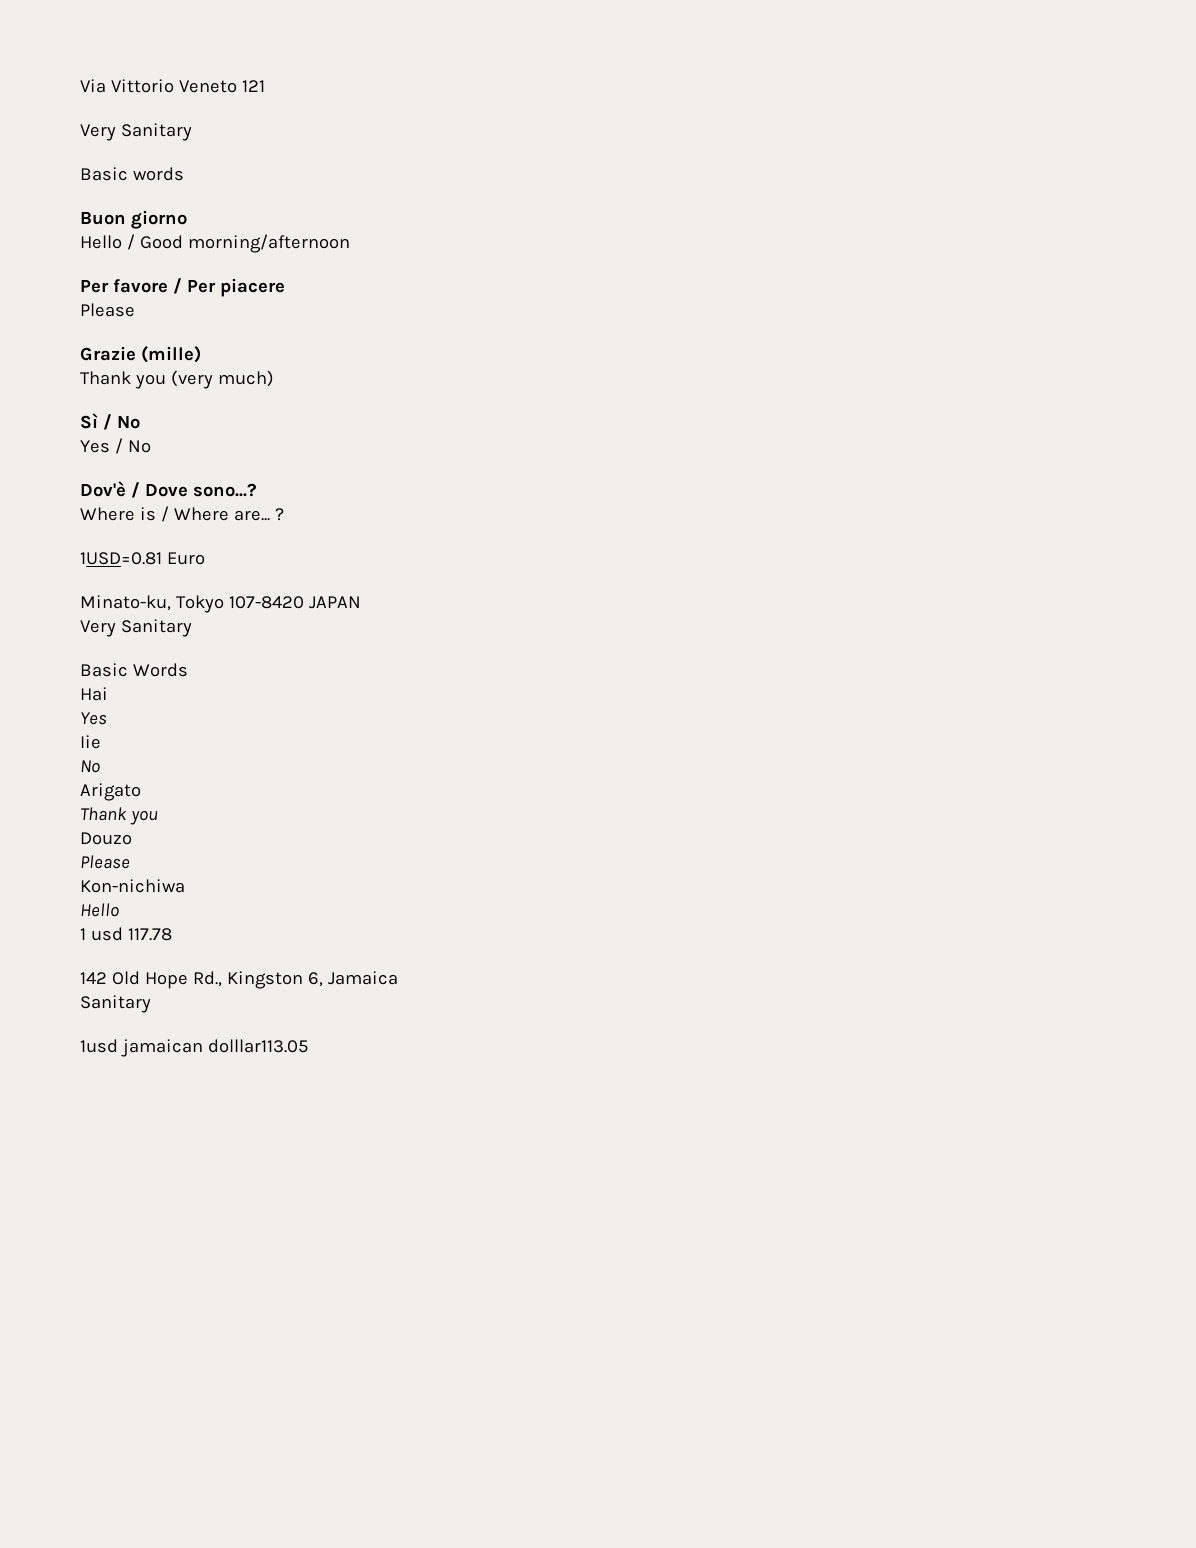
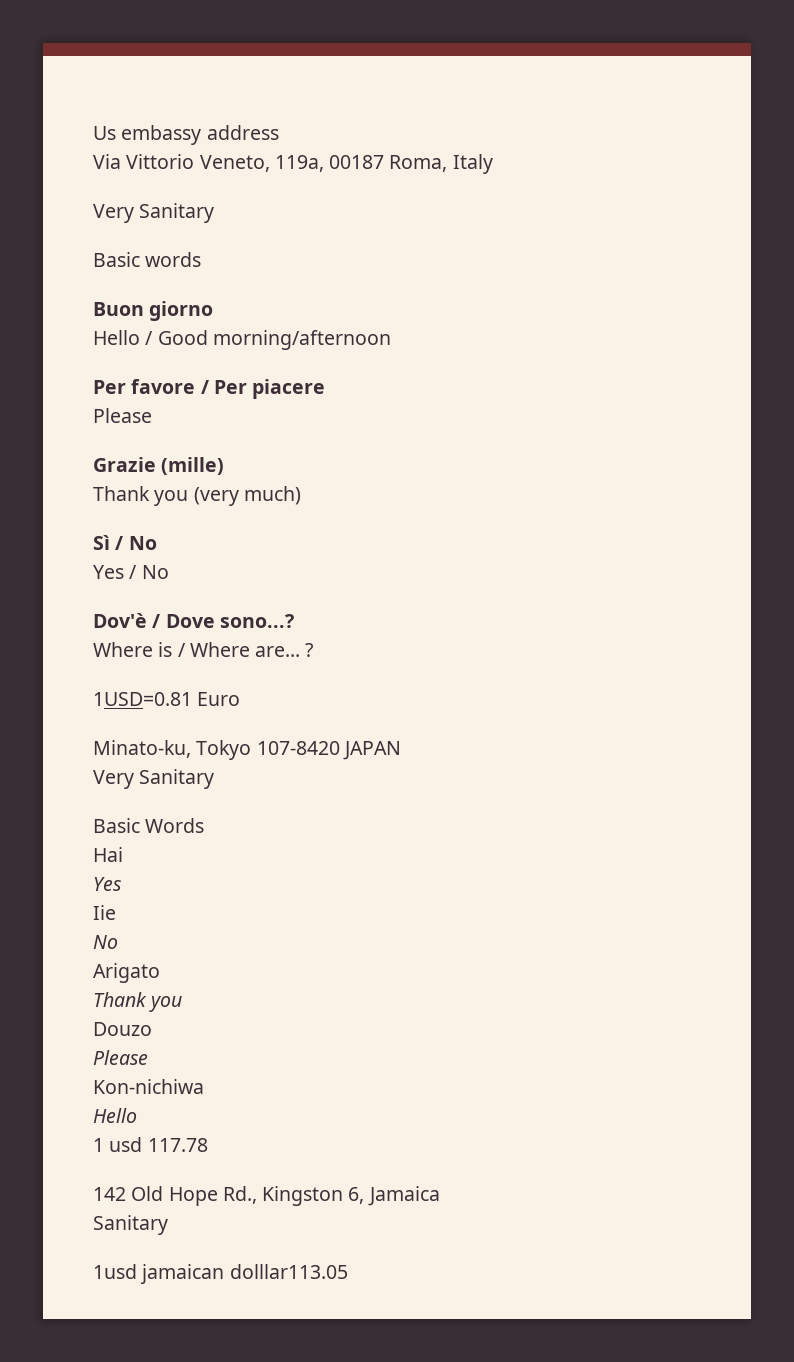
[80,79,265,93] Via Vittorio Veneto 121 -> [93,125,279,145] [93,154,493,174] Us embassy address // Via Vittorio Veneto, 119a, 00187 Roma, Italy

